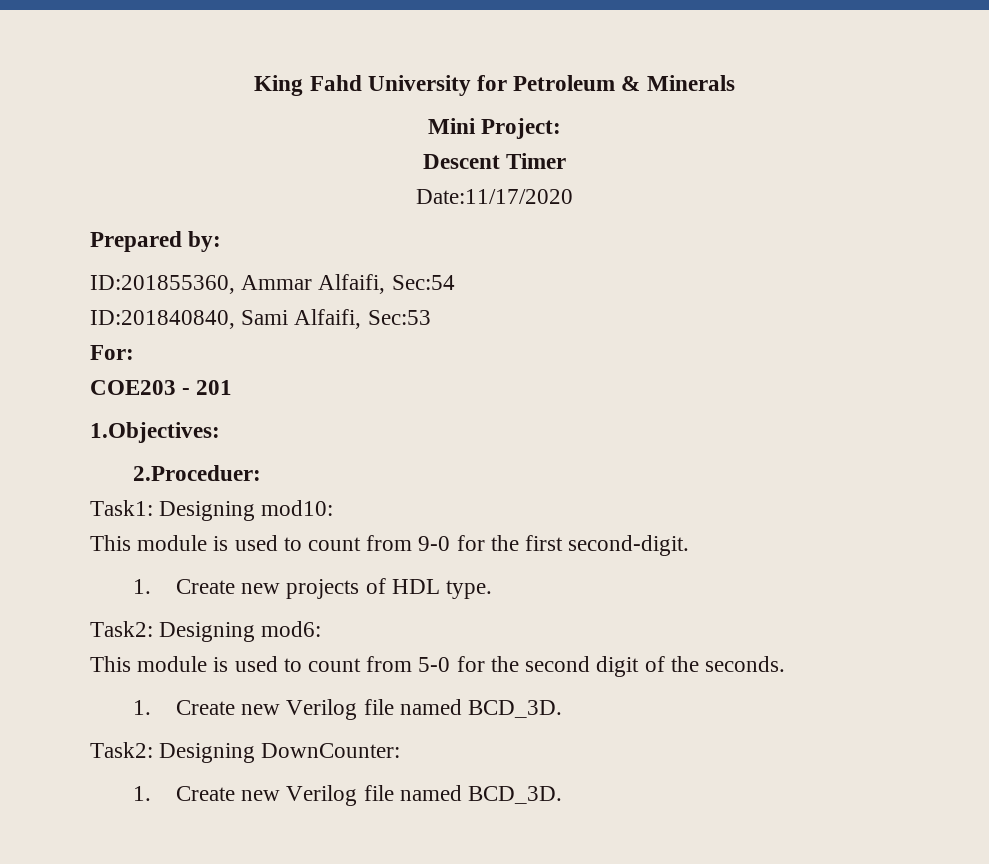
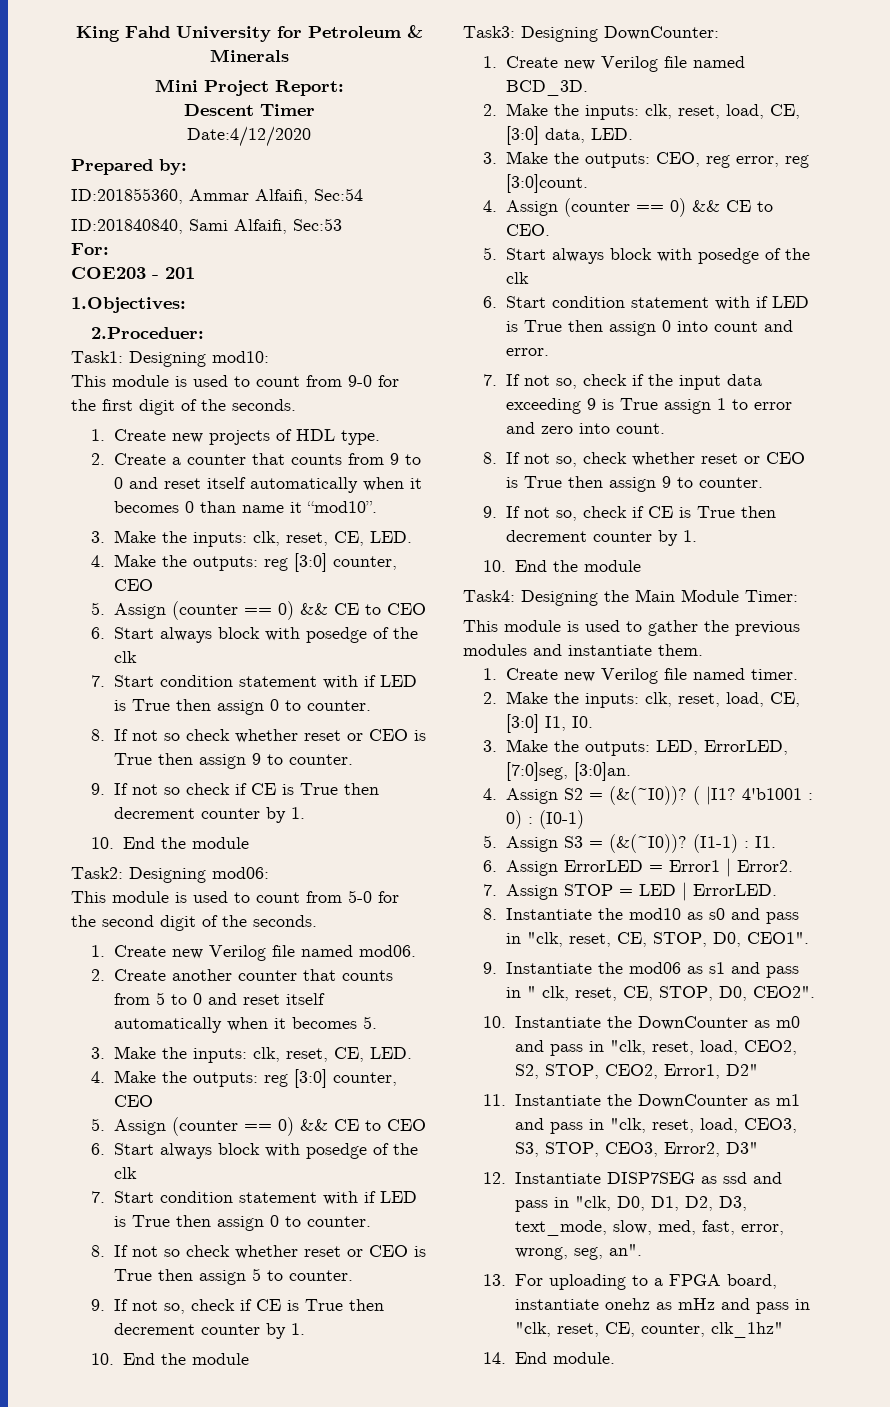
[481,118,562,139] Project: -> [203,80,344,96] Project Report:
[416,189,573,204] Date:11/17/2020 -> [187,126,311,147] Date:4/12/2020
[568,535,690,556] second-digit. -> [139,399,296,415] digit of the seconds.
[90,621,322,642] // Task2: Designing mod6: -> [90,453,421,465] [113,477,422,493] [113,501,377,513] [90,530,412,547] [90,553,397,572] [113,579,153,591] [90,601,426,620] [90,627,418,643] [113,651,137,663] [90,675,417,689] [113,699,371,715] [90,729,426,743] [113,753,353,769] [90,783,379,795] [113,807,305,823] [90,837,249,849] [71,867,269,883] // 2. Create a counter that counts from 9 to 0 and reset itself automatically when it becomes 0 than name it “mod10”. // 3. Make the inputs: clk, reset, CE, LED. // 4. Make the outputs: reg [3:0] counter, CEO // 5. Assign (counter == 0) && CE to CEO // 6. Start always block with posedge of the clk // 7. Start condition statement with if LED is True then assign 0 to counter. // 8. If not so check whether reset or CEO is True then assign 9 to counter. // 9. If not so check if CE is True then decrement counter by 1. // 10. End the module // Task2: Designing mod06:
[468,700,563,718] [90,742,153,758] BCD_3D. // Task2: -> [358,945,416,957] [90,969,393,981] [113,992,325,1005] [113,1016,377,1033] [90,1046,412,1063] [90,1069,397,1088] [113,1095,153,1107] [90,1117,426,1136] [90,1143,418,1159] [113,1167,137,1179] [90,1191,417,1205] [113,1215,371,1231] [90,1245,426,1259] [113,1268,353,1285] [90,1299,384,1314] [113,1323,305,1339] [90,1353,249,1365] [463,26,515,38] mod06. // 2. Create another counter that counts from 5 to 0 and reset itself automatically when it becomes 5. // 3. Make the inputs: clk, reset, CE, LED. // 4. Make the outputs: reg [3:0] counter, CEO // 5. Assign (counter == 0) && CE to CEO // 6. Start always block with posedge of the clk // 7. Start condition statement with if LED is True then assign 0 to counter. // 8. If not so check whether reset or CEO is True then assign 5 to counter. // 9. If not so, check if CE is True then decrement counter by 1. // 10. End the module // Task3:
(563, 795) none -> [482,103,800,120] [505,126,633,145] [482,151,809,168] [505,174,588,193] [482,198,773,217] [505,224,550,236] [482,247,810,264] [505,272,529,284] [482,296,809,310] [505,320,793,336] [505,348,549,356] [482,374,762,390] [505,398,792,414] [505,422,665,434] [482,452,805,467] [505,476,763,492] [482,506,776,521] [505,530,697,546] [482,560,641,572] [463,589,798,606] [463,620,800,636] [463,644,703,656] [482,668,798,684] [482,691,800,708] [505,714,593,733] [482,739,788,756] [505,762,631,781] [482,786,813,805] [505,810,584,829] [482,834,776,853] [482,858,793,877] [482,882,777,901] [482,908,799,924] [505,932,809,947] [482,962,799,978] [505,986,815,1001] [482,1016,800,1030] [514,1040,797,1056] [514,1064,758,1079] [482,1094,800,1108] [514,1118,797,1134] [514,1142,758,1157] [482,1172,782,1184] [514,1196,747,1212] [514,1220,784,1236] [514,1244,642,1260] [482,1274,777,1290] [514,1298,810,1314] [514,1322,783,1338] [482,1352,615,1364] // 2. Make the inputs: clk, reset, load, CE, [3:0] data, LED. // 3. Make the outputs: CEO, reg error, reg [3:0]count. // 4. Assign (counter == 0) && CE to CEO. // 5. Start always block with posedge of the clk // 6. Start condition statement with if LED is True then assign 0 into count and error. // 7. If not so, check if the input data exceeding 9 is True assign 1 to error and zero into count. // 8. If not so, check whether reset or CEO is True then assign 9 to counter. // 9. If not so, check if CE is True then decrement counter by 1. // 10. End the module // Task4: Designing the Main Module Timer: // This module is used to gather the previous modules and instantiate them. // 1. Create new Verilog file named timer. // 2. Make the inputs: clk, reset, load, CE, [3:0] I1, I0. // 3. Make the outputs: LED, ErrorLED, [7:0]seg, [3:0]an. // 4. Assign S2 = (&(~I0))? ( |I1? 4'b1001 : 0) : (I0-1) // 5. Assign S3 = (&(~I0))? (I1-1) : I1. // 6. Assign ErrorLED = Error1 | Error2. // 7. Assign STOP = LED | ErrorLED. // 8. Instantiate the mod10 as s0 and pass in "clk, reset, CE, STOP, D0, CEO1". // 9. Instantiate the mod06 as s1 and pass in " clk, reset, CE, STOP, D0, CEO2". // 10. Instantiate the DownCounter as m0 and pass in "clk, reset, load, CEO2, S2, STOP, CEO2, Error1, D2" // 11. Instantiate the DownCounter as m1 and pass in "clk, reset, load, CEO3, S3, STOP, CEO3, Error2, D3" // 12. Instantiate DISP7SEG as ssd and pass in "clk, D0, D1, D2, D3, text_mode, slow, med, fast, error, wrong, seg, an". // 13. For uploading to a FPGA board, instantiate onehz as mHz and pass in "clk, reset, CE, counter, clk_1hz" // 14. End module.

